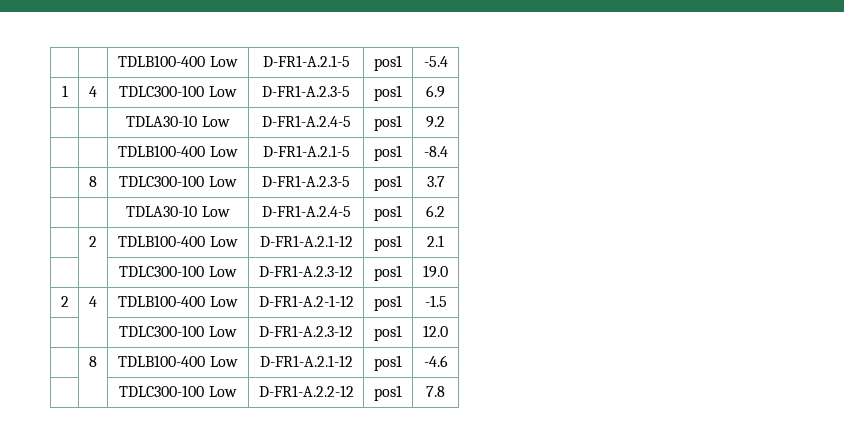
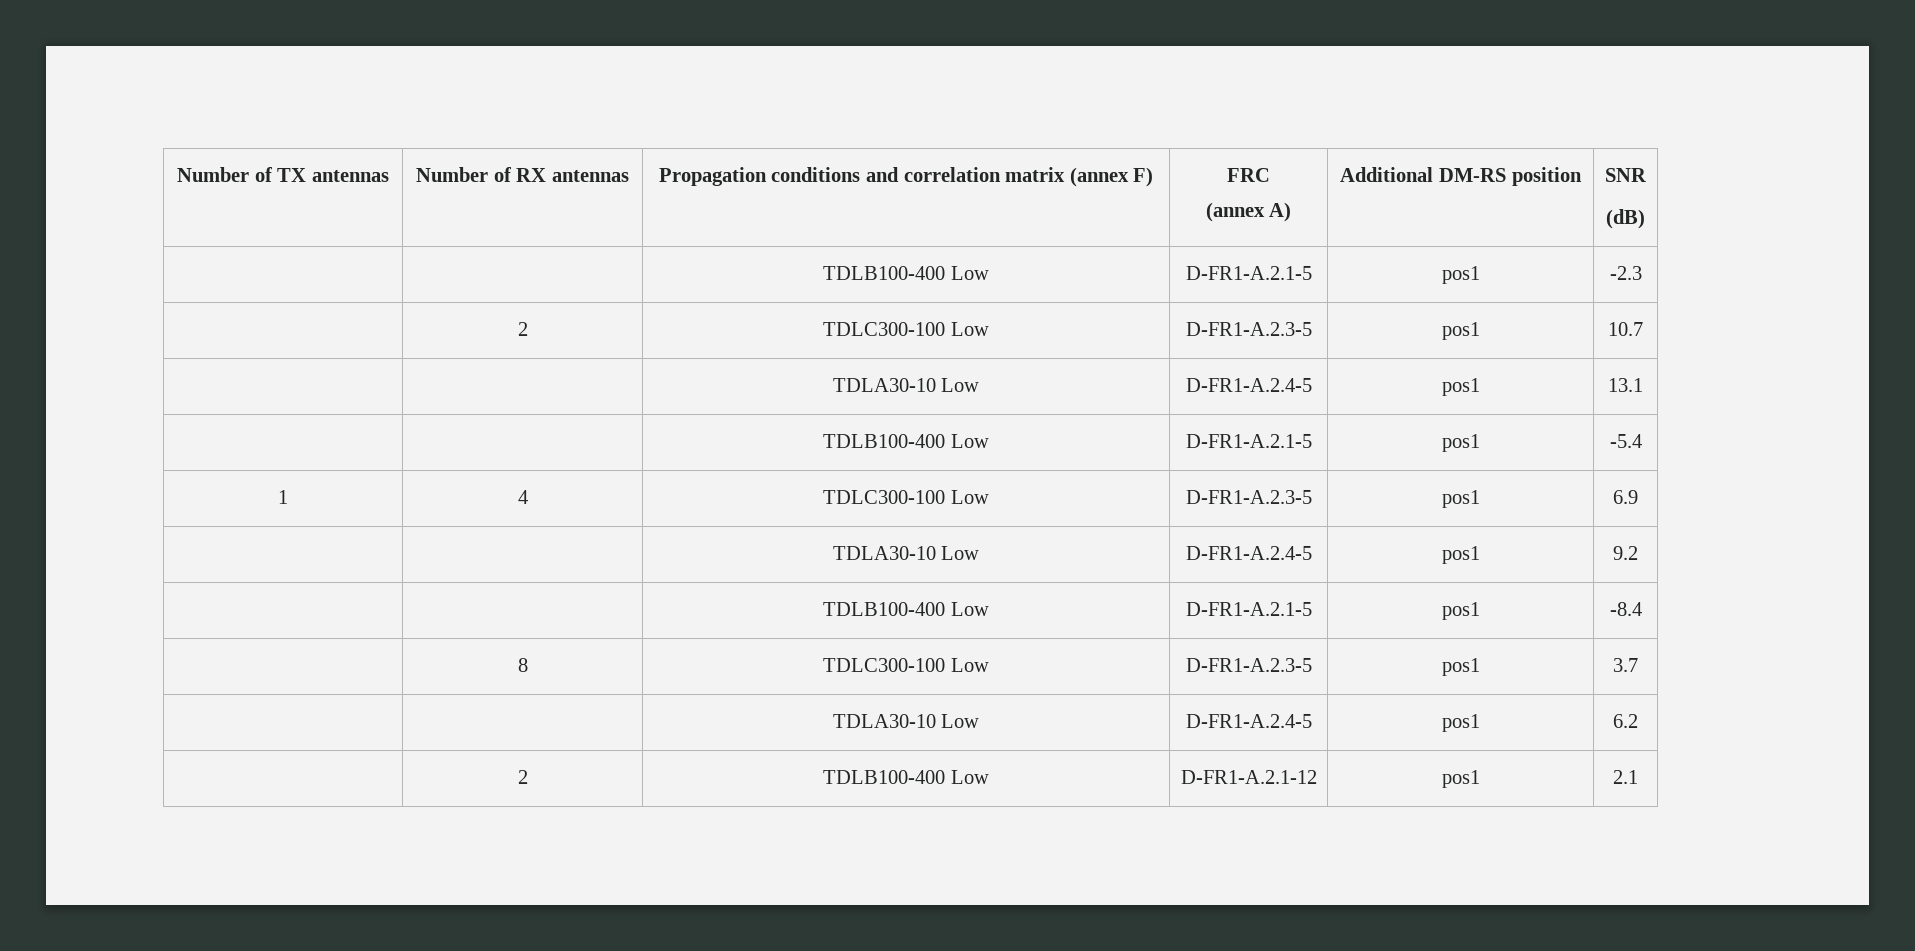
(118, 61) none -> [177,167,389,182] [416,167,629,182] [658,167,1154,187] [1227,168,1270,182] [1205,202,1292,222] [1340,167,1582,186] [1605,168,1646,182] [1606,209,1645,229] [823,266,989,280] [1185,266,1312,280] [1441,266,1480,284] [1609,266,1642,280] [517,322,528,336] [823,322,989,336] [1185,322,1312,336] [1441,322,1480,340] [1608,322,1643,336] [832,378,980,392] [1185,378,1312,392] [1441,378,1480,396] [1608,378,1643,392] Number of TX antennas | Number of RX antennas | Propagation conditions and correlation matrix (annex F) | FRC // (annex A) | Additional DM-RS position | SNR // (dB) // | | TDLB100-400 Low | D-FR1-A.2.1-5 | pos1 | -2.3 // | 2 | TDLC300-100 Low | D-FR1-A.2.3-5 | pos1 | 10.7 // | | TDLA30-10 Low | D-FR1-A.2.4-5 | pos1 | 13.1 //
[119,265,237,277] [259,265,353,277] [374,265,402,281] [423,265,448,278] [60,296,69,307] [89,296,97,307] [118,295,238,307] [258,295,354,307] [374,295,402,311] [424,295,447,307] [119,325,237,337] [259,325,353,337] [374,325,402,341] [423,325,448,337] [89,356,97,367] [118,355,238,367] [259,355,353,367] [374,355,402,371] [423,355,448,367] [119,385,237,397] [258,385,354,397] [374,385,402,401] [426,386,445,397] // | | TDLC300-100 Low | D-FR1-A.2.3-12 | pos1 | 19.0 // 2 | 4 | TDLB100-400 Low | D-FR1-A.2-1-12 | pos1 | -1.5 // | | TDLC300-100 Low | D-FR1-A.2.3-12 | pos1 | 12.0 // | 8 | TDLB100-400 Low | D-FR1-A.2.1-12 | pos1 | -4.6 // | | TDLC300-100 Low | D-FR1-A.2.2-12 | pos1 | 7.8 -> (1638, 777) none

